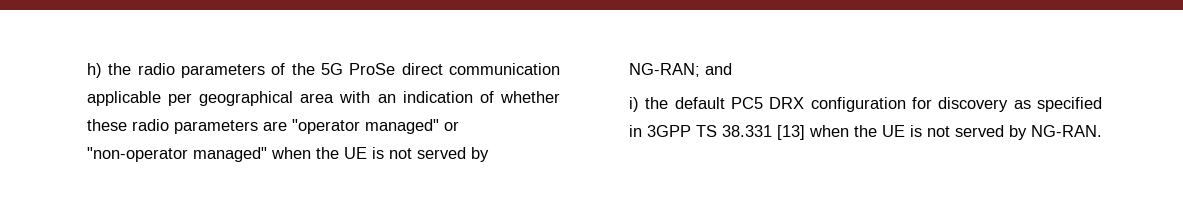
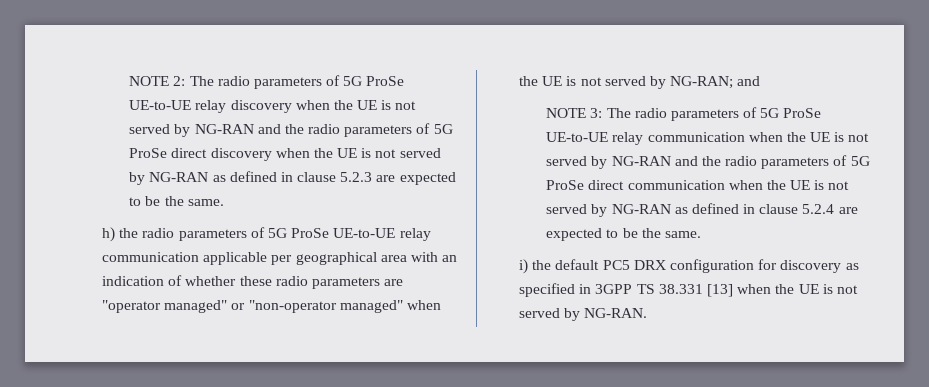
(86, 70) none -> [129,75,405,89] [129,100,417,113] [129,123,453,137] [129,148,441,161] [129,171,456,185] [129,196,224,206] NOTE 2: The radio parameters of 5G ProSe UE-to-UE relay discovery when the UE is not served by NG-RAN and the radio parameters of 5G ProSe direct discovery when the UE is not served by NG-RAN as defined in clause 5.2.3 are expected to be the same. //
[291,63,443,75] the 5G ProSe direct -> [268,228,431,241] 5G ProSe UE-to-UE relay
(732, 69) none -> [546,107,822,121] [546,132,870,145] [546,155,870,169] [546,180,850,190] [546,203,858,217] [546,228,701,241] // NOTE 3: The radio parameters of 5G ProSe UE-to-UE relay communication when the UE is not served by NG-RAN and the radio parameters of 5G ProSe direct communication when the UE is not served by NG-RAN as defined in clause 5.2.4 are expected to be the same.

